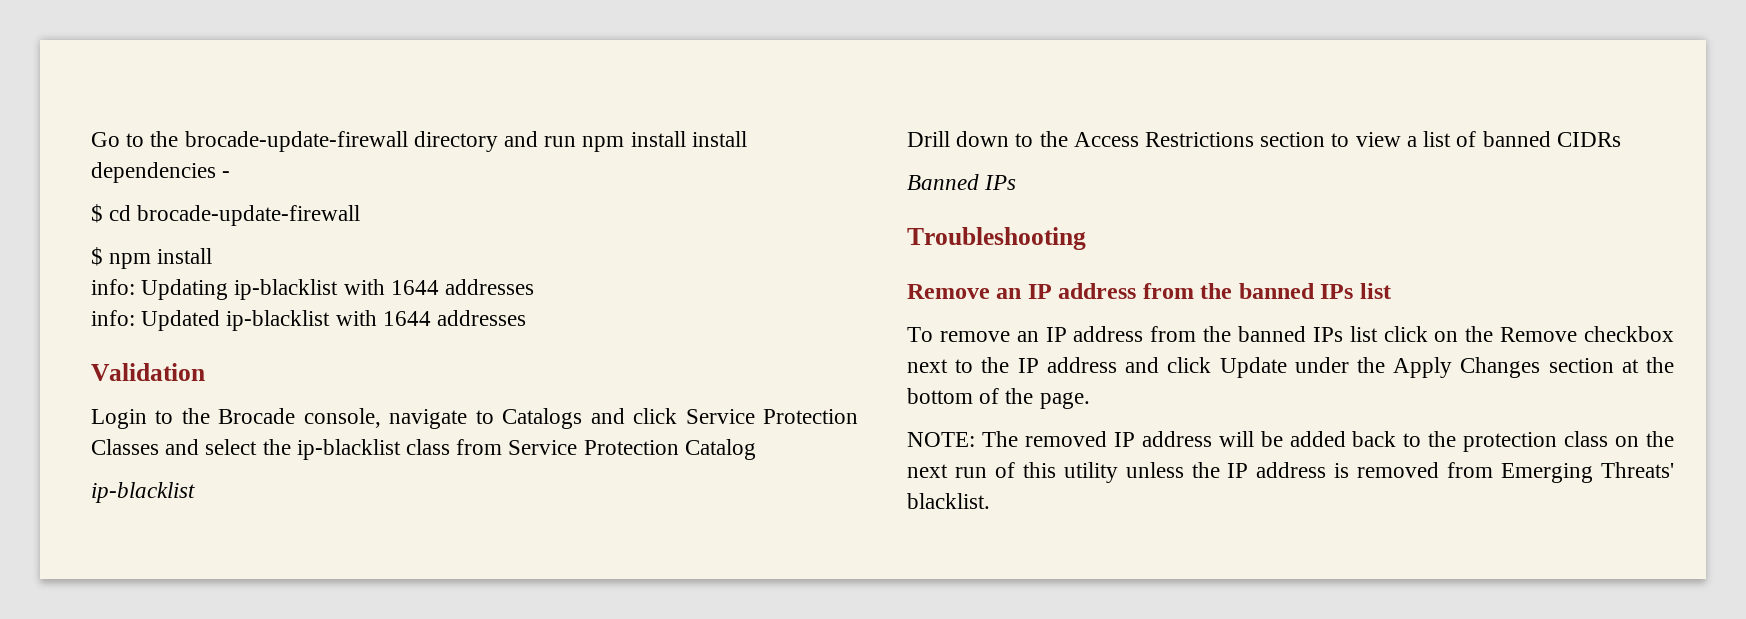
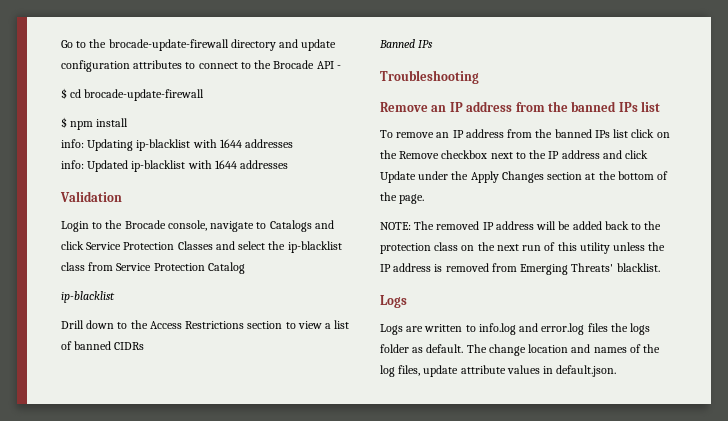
[544,131,747,152] [91,162,216,183] run npm install install dependencies -> [301,39,337,51] [61,60,334,72] update configuration attributes to connect to the Brocade API
(990, 501) none -> [380,295,407,308] [380,323,651,335] [380,344,661,356] [380,365,617,377] // Logs // Logs are written to info.log and error.log files the logs folder as default. The change location and names of the log files, update attribute values in default.json.

